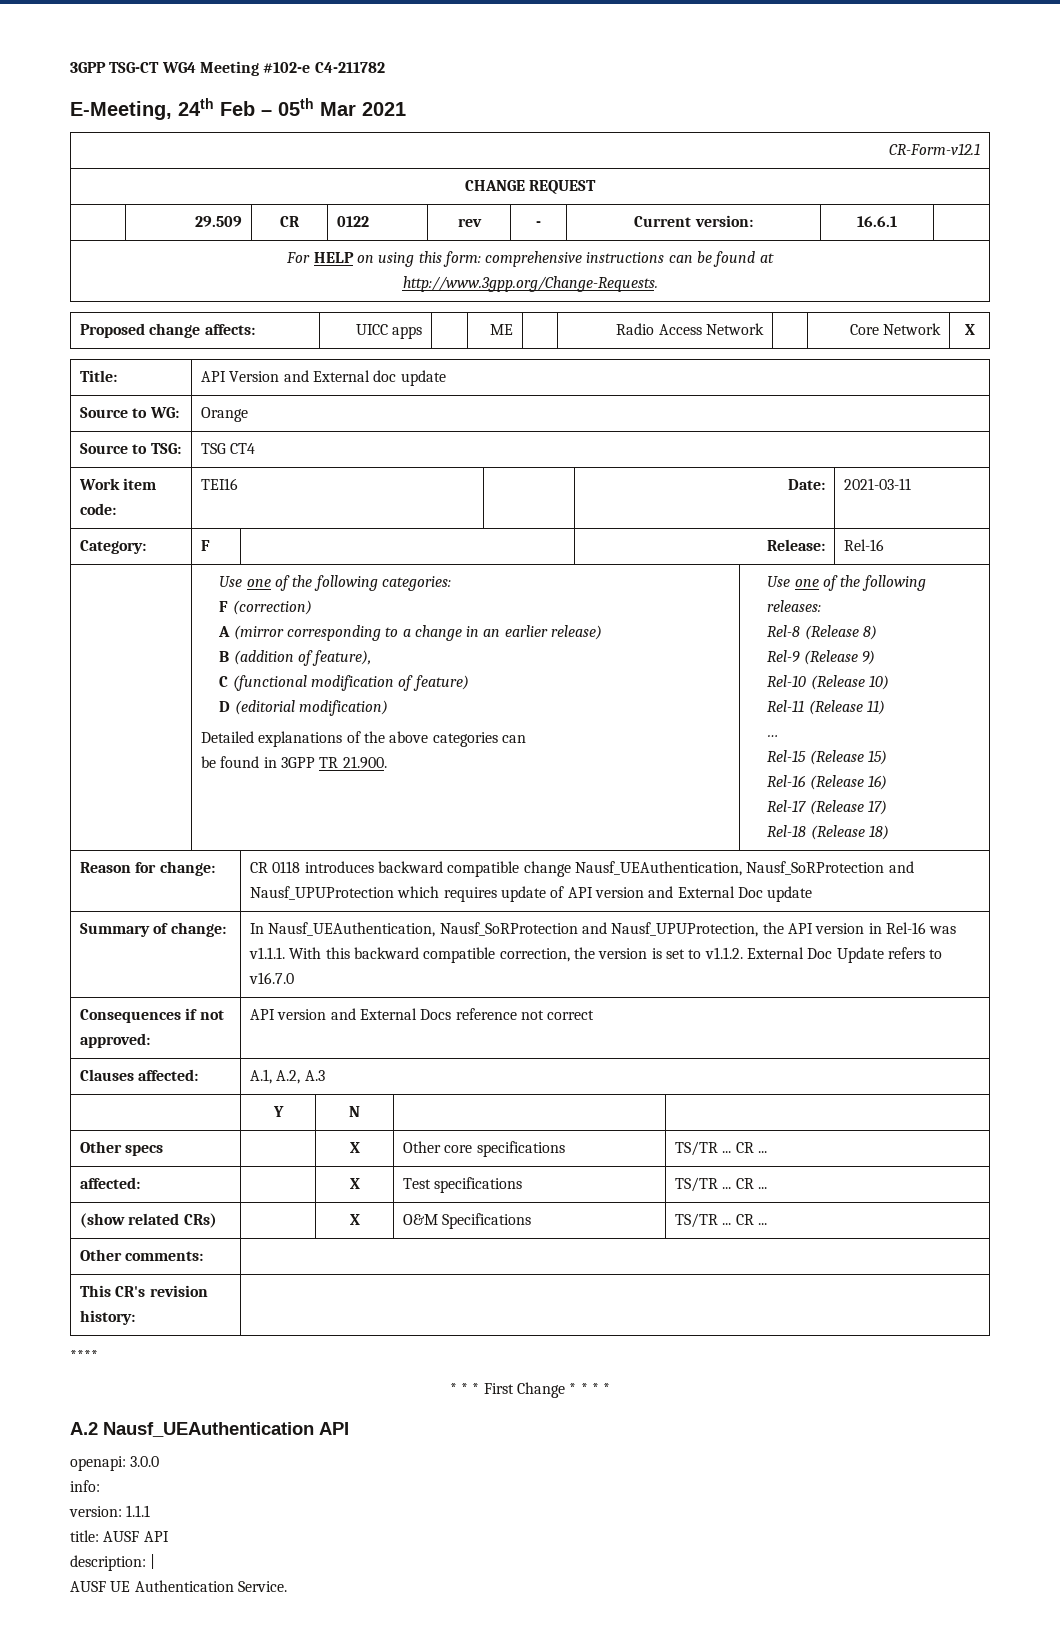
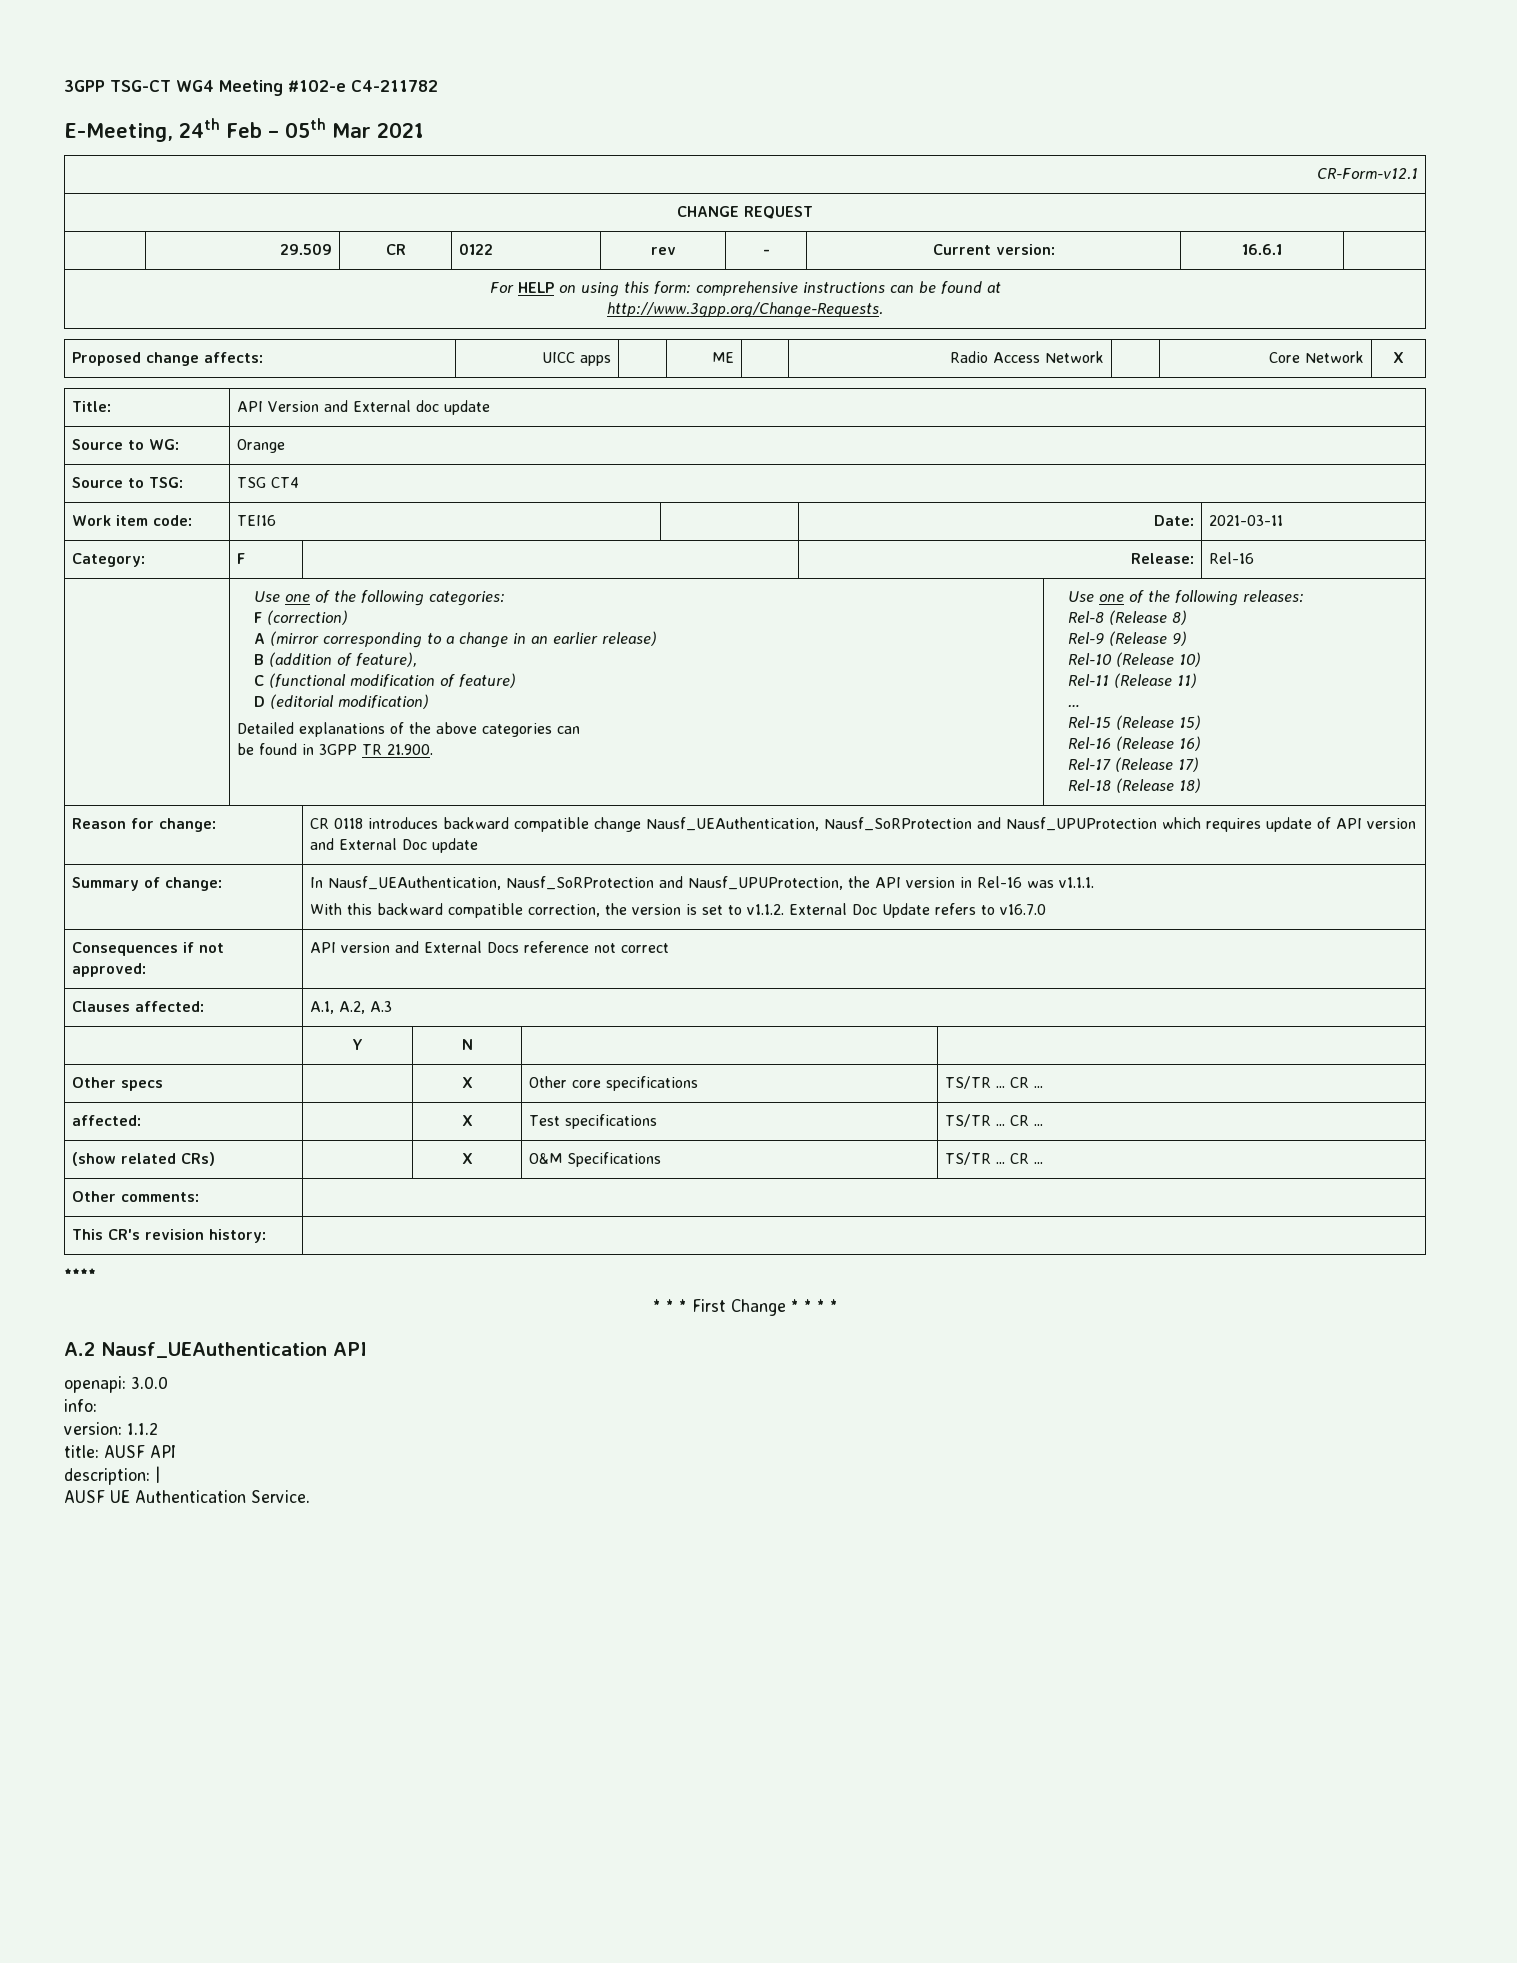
(286, 953) none -> (1095, 882) //
[126,1505,151,1517] 1.1.1 -> [127,1422,158,1435] 1.1.2

